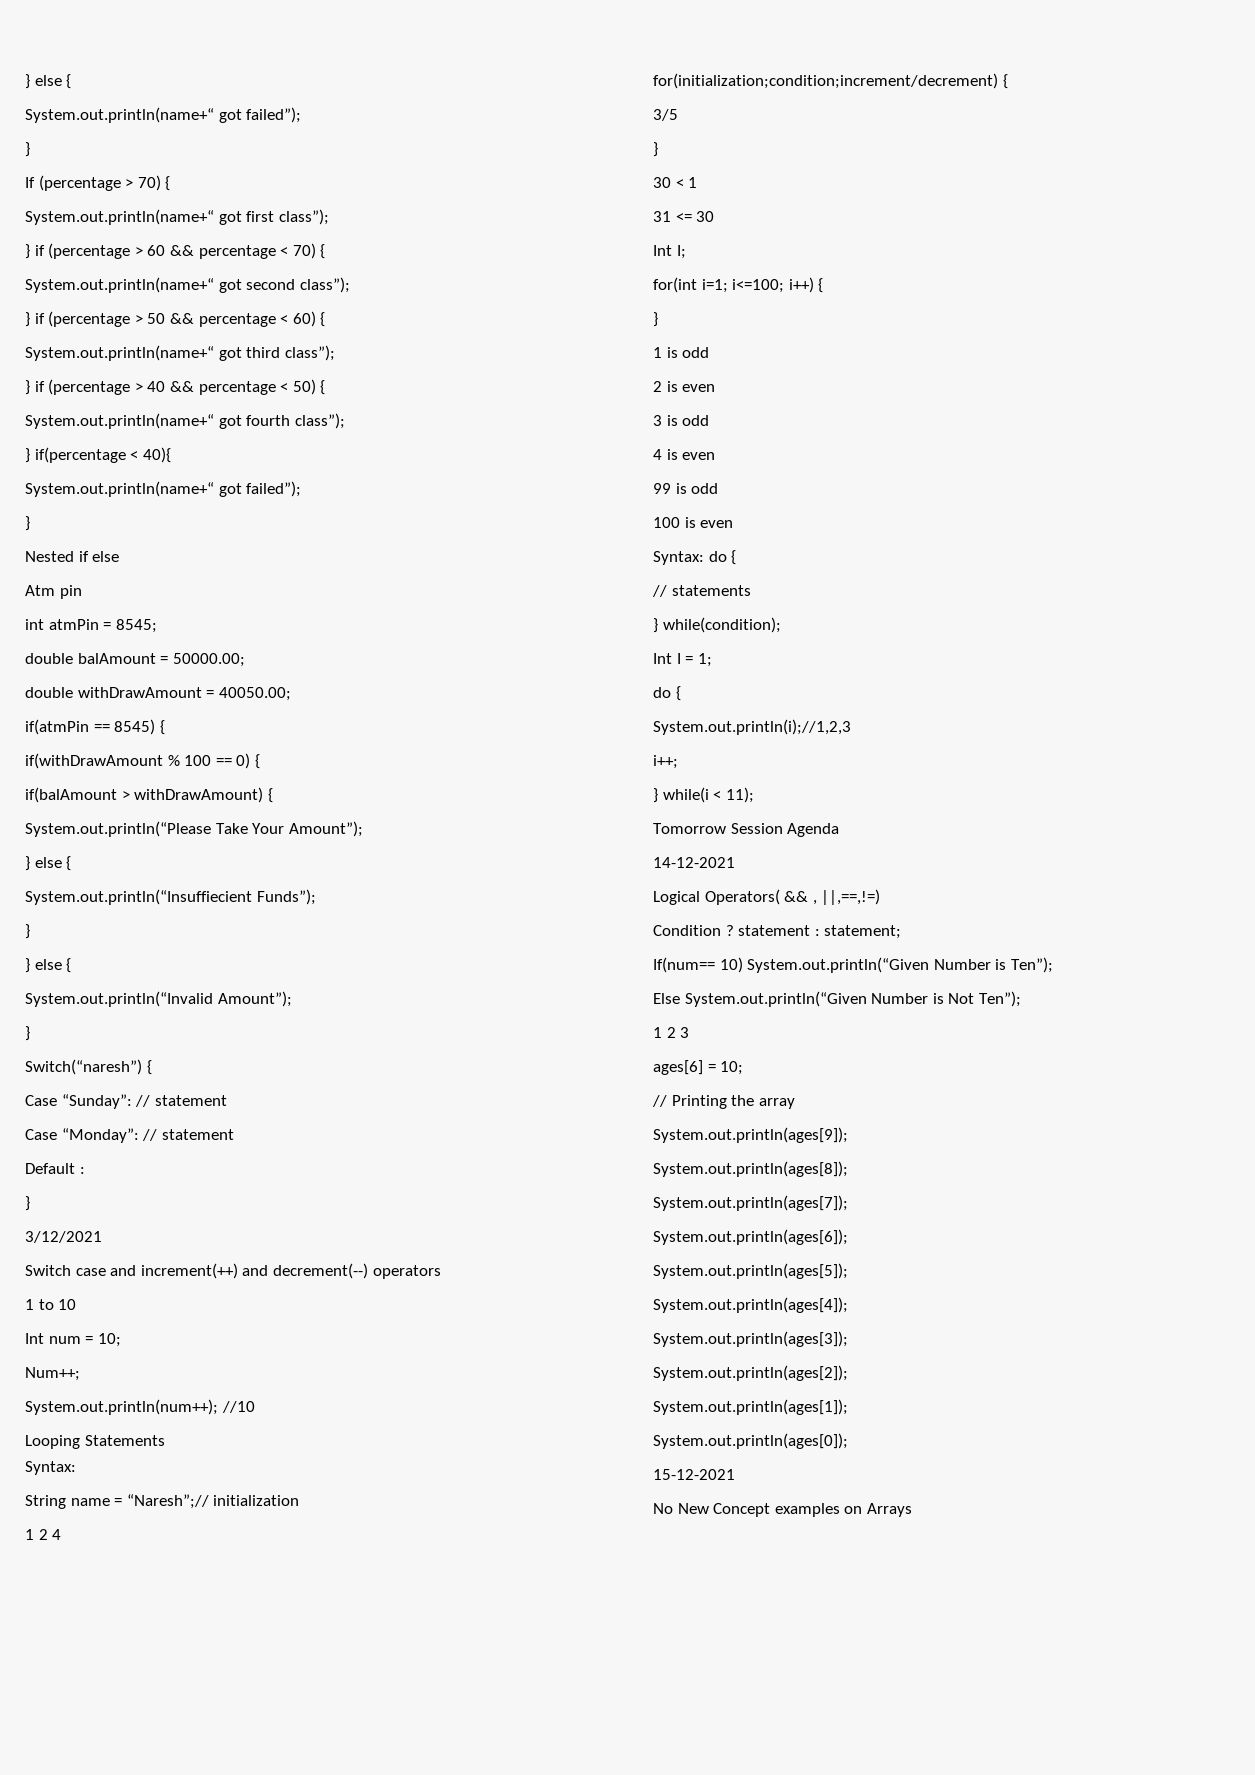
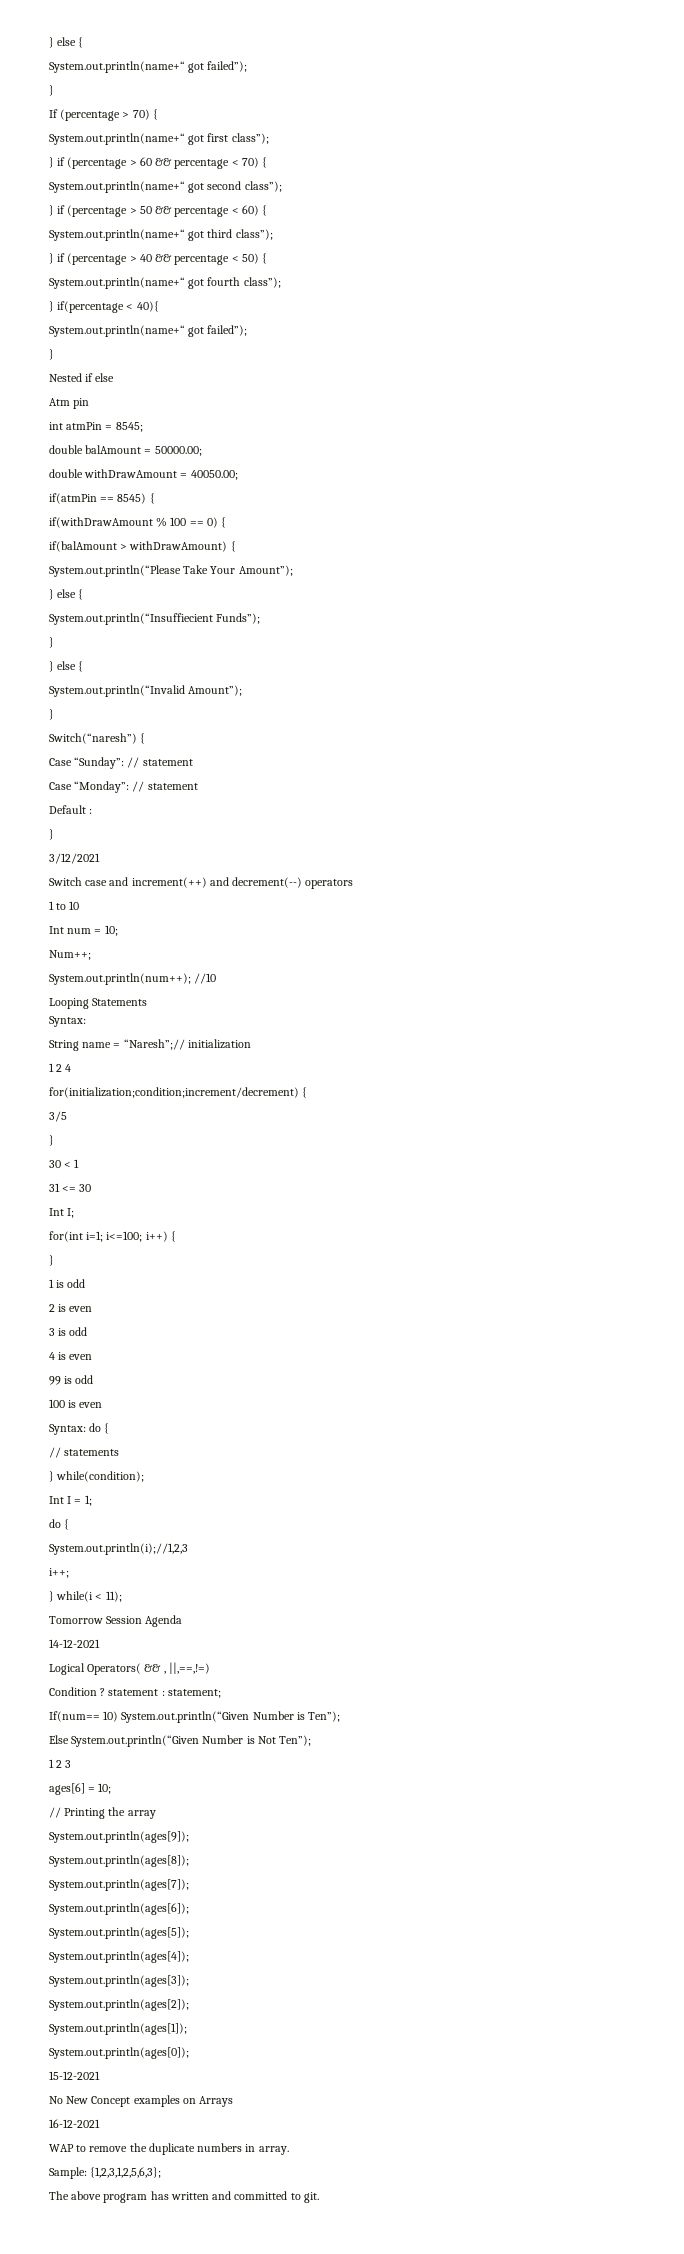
(912, 1510) none -> [49,2119,100,2128] [49,2143,289,2155] [49,2167,162,2179] [49,2191,319,2203] // 16-12-2021 // WAP to remove the duplicate numbers in array. // Sample: {1,2,3,1,2,5,6,3}; // The above program has written and committed to git.

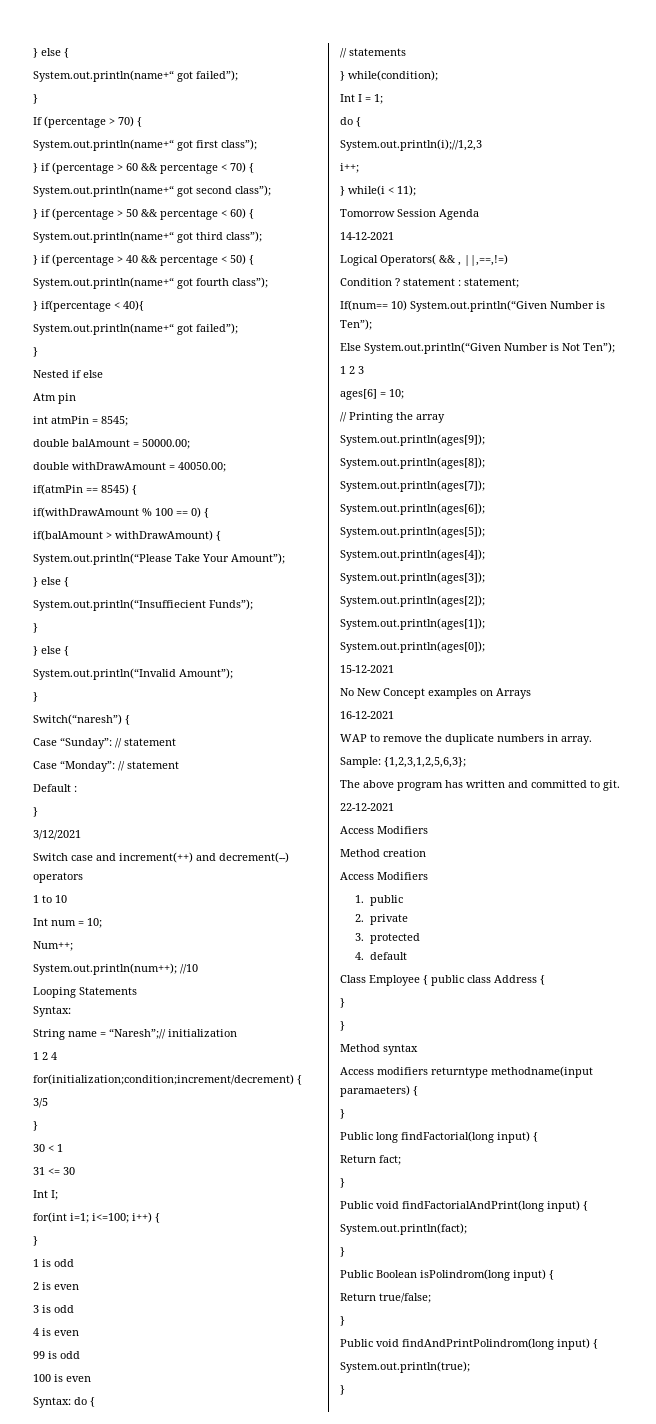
(319, 2197) none -> [340,803,394,811] [340,826,428,834] [340,849,426,857] [340,872,428,880] [355,895,404,906] [355,914,409,925] [355,933,421,944] [355,952,408,960] [340,975,545,986] [340,998,345,1008] [340,1021,345,1031] [340,1044,418,1055] [340,1066,593,1078] [340,1085,418,1097] [340,1109,345,1119] [340,1131,538,1143] [340,1155,401,1165] [340,1178,345,1188] [340,1200,588,1212] [340,1223,467,1235] [340,1247,345,1257] [340,1269,554,1281] [340,1293,431,1303] [340,1316,345,1326] [340,1338,598,1350] [340,1361,470,1373] [340,1385,345,1395] // 22-12-2021 // Access Modifiers // Method creation // Access Modifiers // 1. public // 2. private // 3. protected // 4. default // Class Employee { public class Address { // } // } // Method syntax // Access modifiers returntype methodname(input paramaeters) { // } // Public long findFactorial(long input) { // Return fact; // } // Public void findFactorialAndPrint(long input) { // System.out.println(fact); // } // Public Boolean isPolindrom(long input) { // Return true/false; // } // Public void findAndPrintPolindrom(long input) { // System.out.println(true); // }

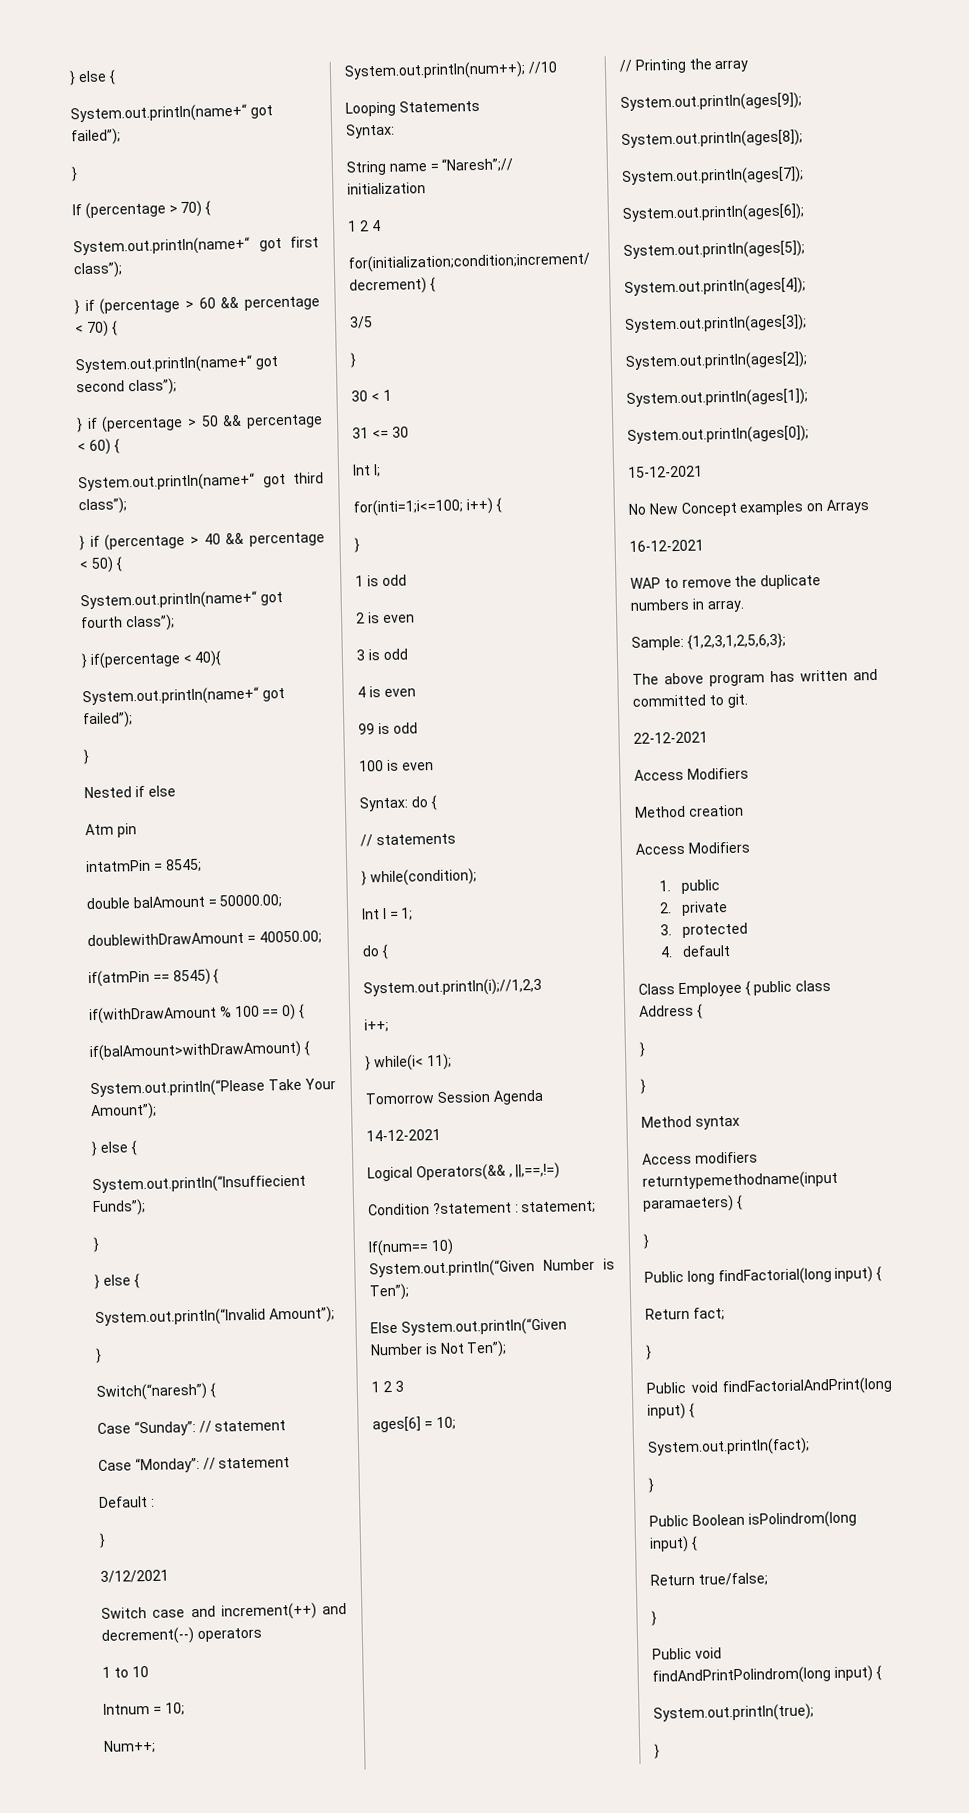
[33,416,89,424] int atmPin -> [85,859,151,873] intatmPin
[33,462,166,470] double withDrawAmount -> [87,931,244,947] doublewithDrawAmount
[33,530,213,541] if(balAmount > withDrawAmount) -> [89,1040,302,1062] if(balAmount>withDrawAmount)
[33,918,76,926] Int num -> [103,1703,150,1715] Intnum
[33,1212,129,1223] for(int i=1; i<=100; -> [353,498,463,517] for(inti=1;i<=100;
[348,185,394,196] while(i < -> [373,1054,424,1072] while(i<
[380,254,456,266] Operators( && -> [415,1163,506,1182] Operators(&&
[395,278,455,286] ? statement -> [432,1201,512,1215] ?statement
[431,1066,593,1078] returntype methodname(input -> [642,1170,838,1191] returntypemethodname(input

